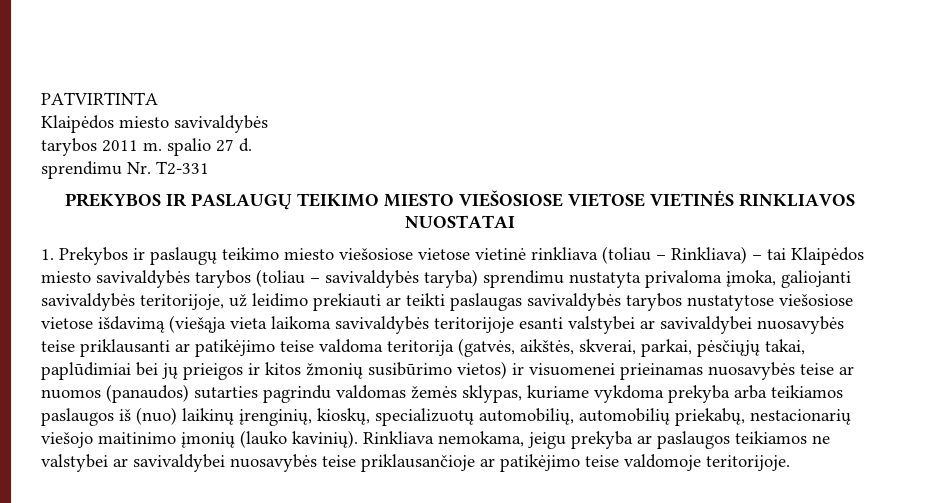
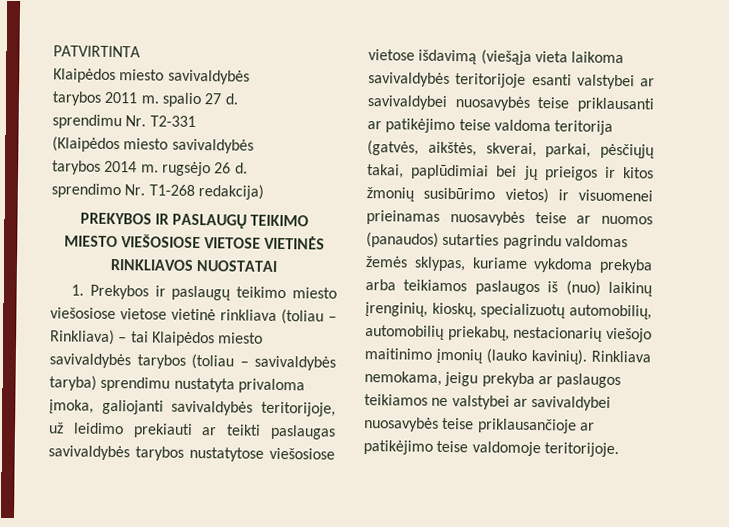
(209, 168) none -> [52,136,254,154] [52,160,248,177] [51,183,264,200] // (Klaipėdos miesto savivaldybės // tarybos 2014 m. rugsėjo 26 d. // sprendimo Nr. T1-268 redakcija)

